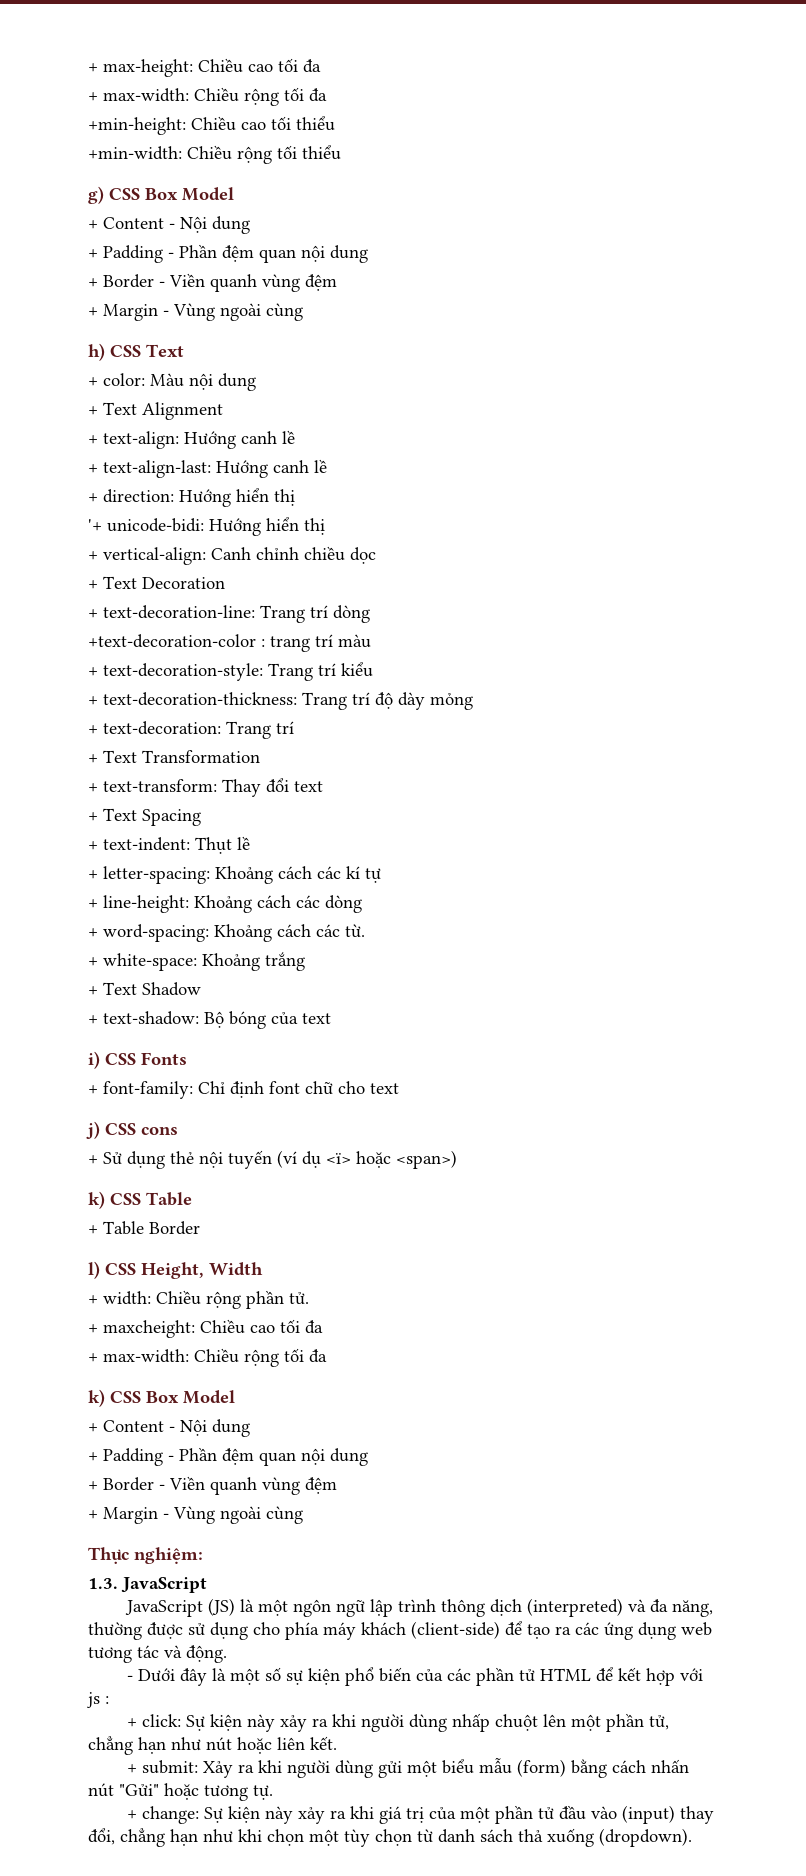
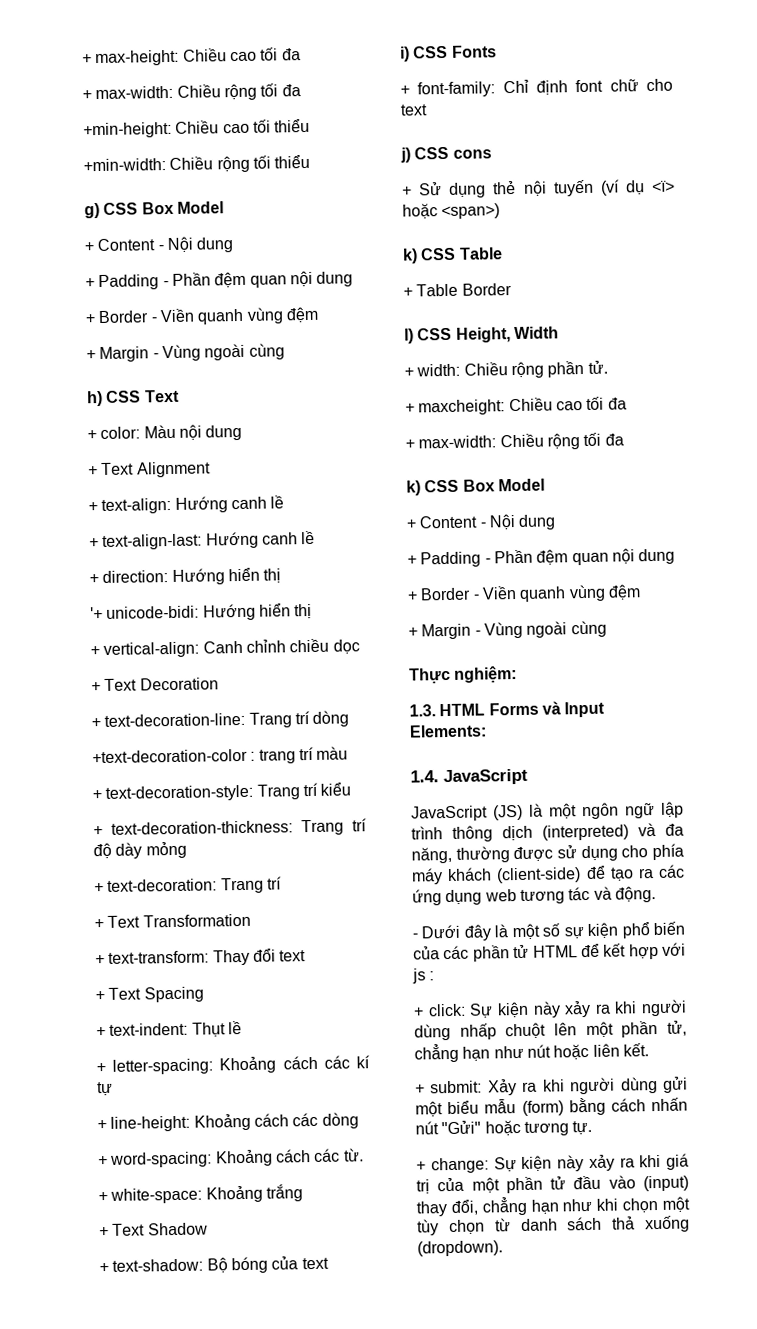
(118, 1583) none -> [439,701,606,718] [409,724,487,738] [410,770,439,783] HTML Forms và Input Elements: // 1.4.

